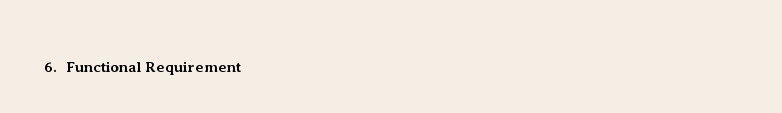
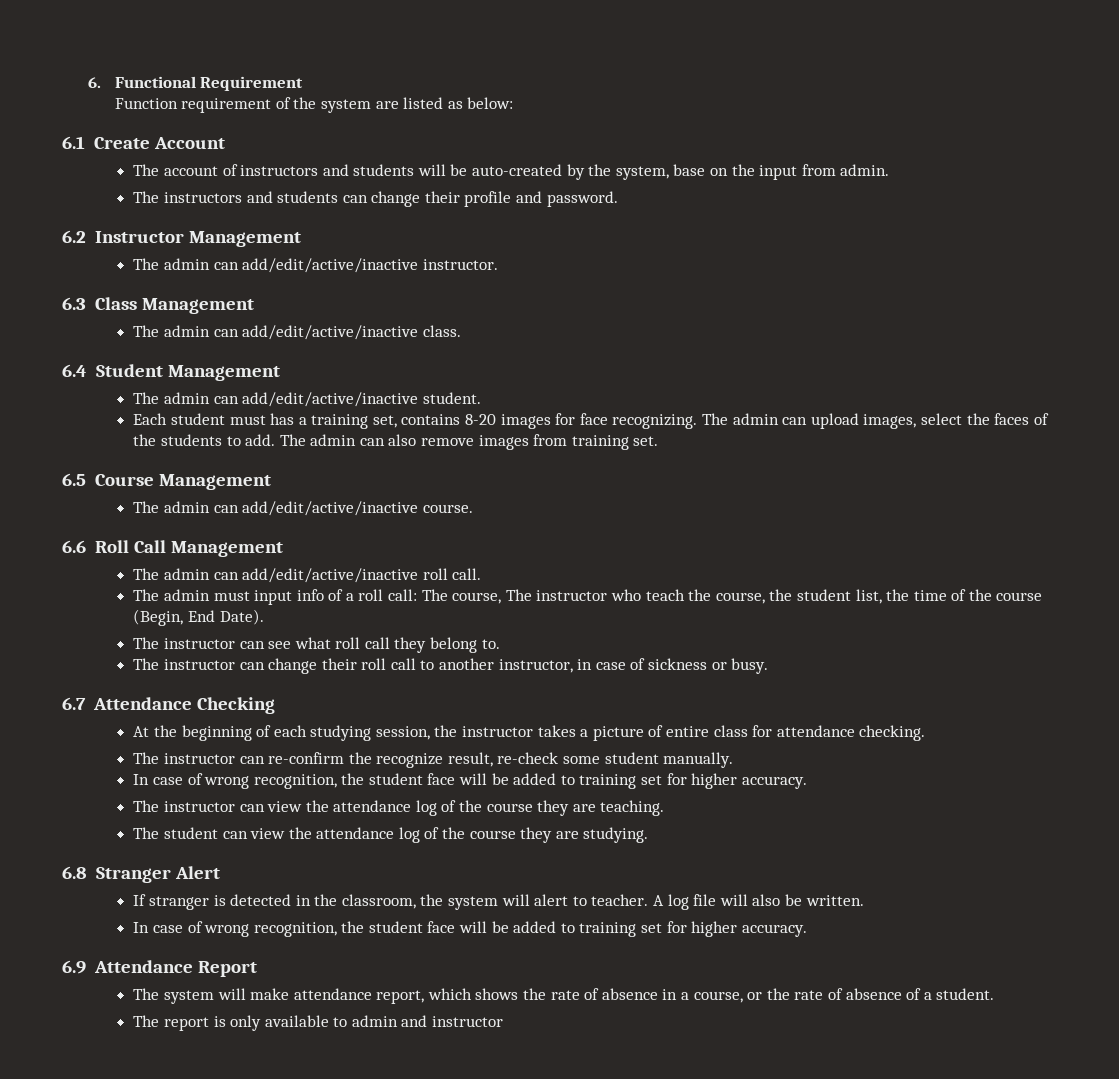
(242, 68) none -> [114,97,514,113] [62,136,225,149] [133,164,890,180] [133,191,618,207] [62,230,301,247] [133,258,498,273] [62,297,254,314] [133,325,461,340] [62,364,280,381] [133,392,481,407] [133,413,1049,429] [133,434,659,450] [62,473,271,490] [133,501,473,516] [62,540,283,557] [133,568,482,583] [133,589,1043,605] [133,609,264,626] [133,637,500,653] [133,658,769,674] [62,697,275,714] [133,725,926,741] [133,752,734,768] [133,773,807,789] [133,800,665,816] [133,827,649,843] [62,866,220,883] [133,894,864,910] [133,921,807,937] [62,960,257,977] [133,988,995,1004] [133,1015,504,1031] // Function requirement of the system are listed as below: // 6.1 Create Account // The account of instructors and students will be auto-created by the system, base on the input from admin. // The instructors and students can change their profile and password. // 6.2 Instructor Management // The admin can add/edit/active/inactive instructor. // 6.3 Class Management // The admin can add/edit/active/inactive class. // 6.4 Student Management // The admin can add/edit/active/inactive student. // Each student must has a training set, contains 8-20 images for face recognizing. The admin can upload images, select the faces of the students to add. The admin can also remove images from training set. // 6.5 Course Management // The admin can add/edit/active/inactive course. // 6.6 Roll Call Management // The admin can add/edit/active/inactive roll call. // The admin must input info of a roll call: The course, The instructor who teach the course, the student list, the time of the course (Begin, End Date). // The instructor can see what roll call they belong to. // The instructor can change their roll call to another instructor, in case of sickness or busy. // 6.7 Attendance Checking // At the beginning of each studying session, the instructor takes a picture of entire class for attendance checking. // The instructor can re-confirm the recognize result, re-check some student manually. // In case of wrong recognition, the student face will be added to training set for higher accuracy. // The instructor can view the attendance log of the course they are teaching. // The student can view the attendance log of the course they are studying. // 6.8 Stranger Alert // If stranger is detected in the classroom, the system will alert to teacher. A log file will also be written. // In case of wrong recognition, the student face will be added to training set for higher accuracy. // 6.9 Attendance Report // The system will make attendance report, which shows the rate of absence in a course, or the rate of absence of a student. // The report is only available to admin and instructor

